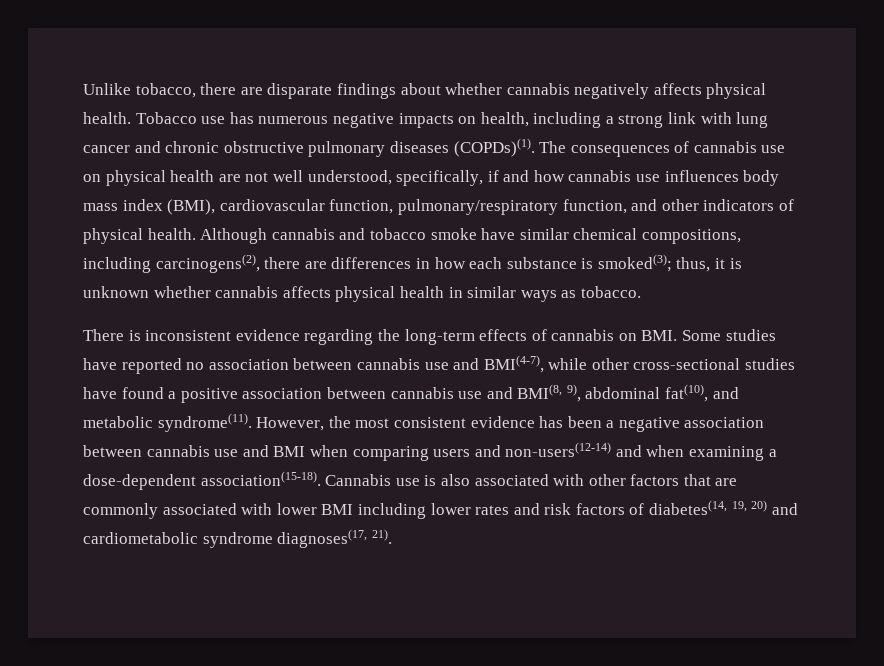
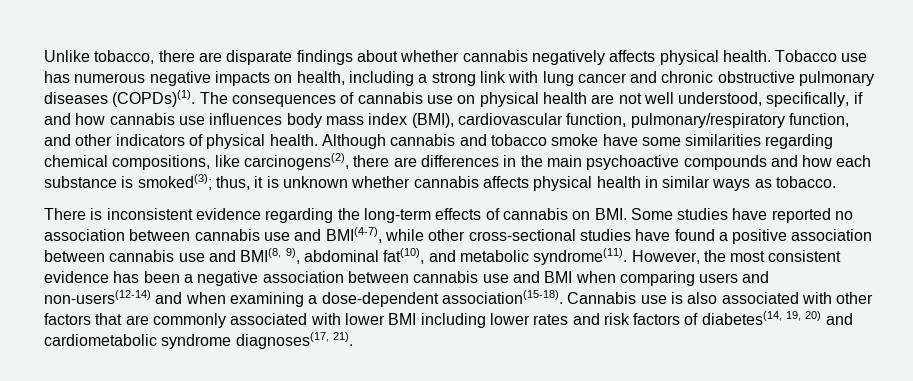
[519,228,569,240] similar -> [641,134,834,149] some similarities regarding
[83,257,151,273] including -> [214,155,240,167] like
(430, 263) none -> [520,155,798,170] the main psychoactive compounds and

